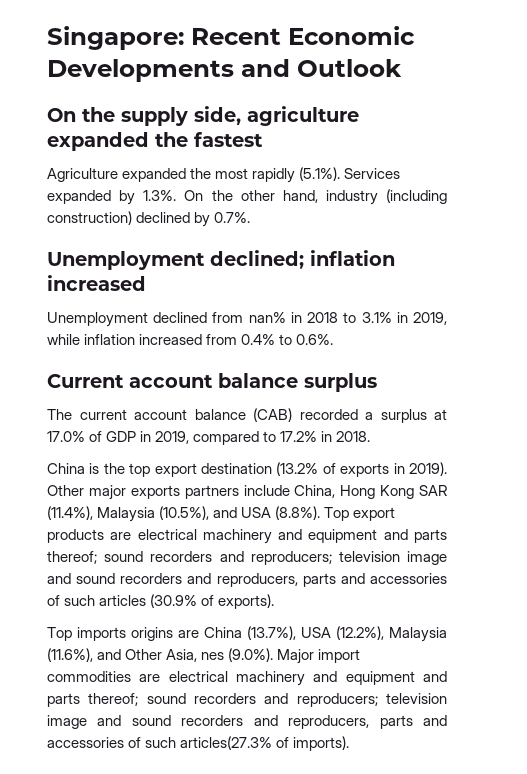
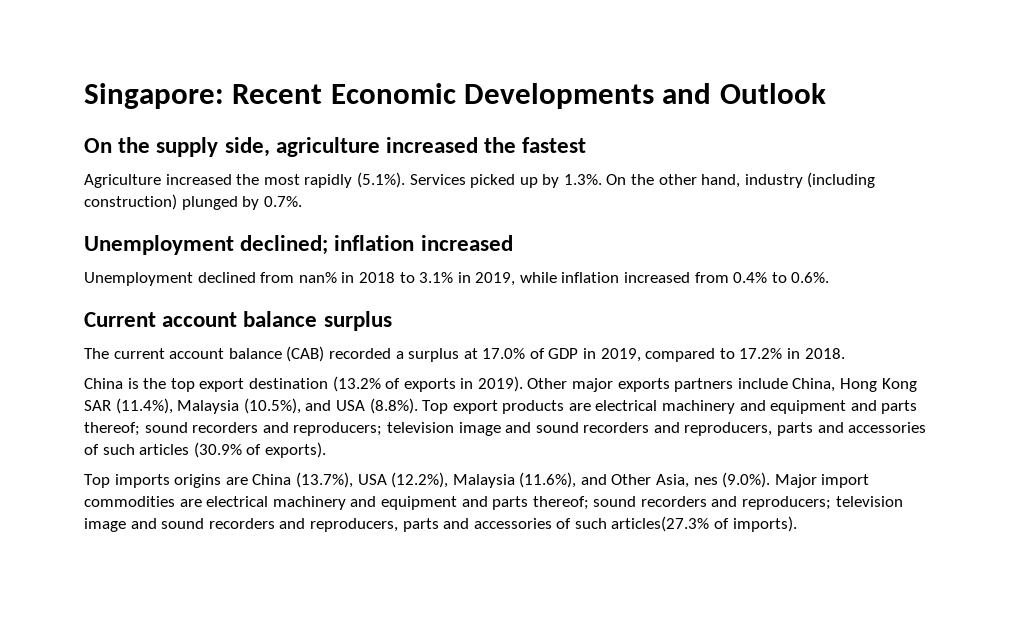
[47,132,149,151] expanded -> [386,137,479,153] increased
[122,168,187,182] expanded -> [165,174,232,185] increased
[47,190,111,204] expanded -> [470,174,538,188] picked up
[136,212,191,223] declined -> [181,196,238,210] plunged

